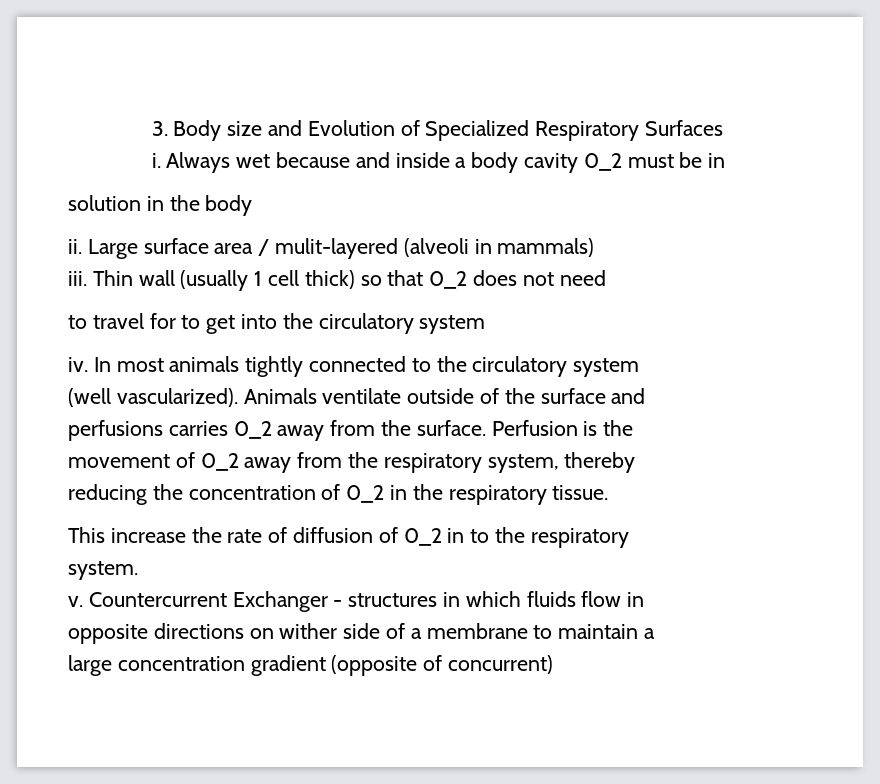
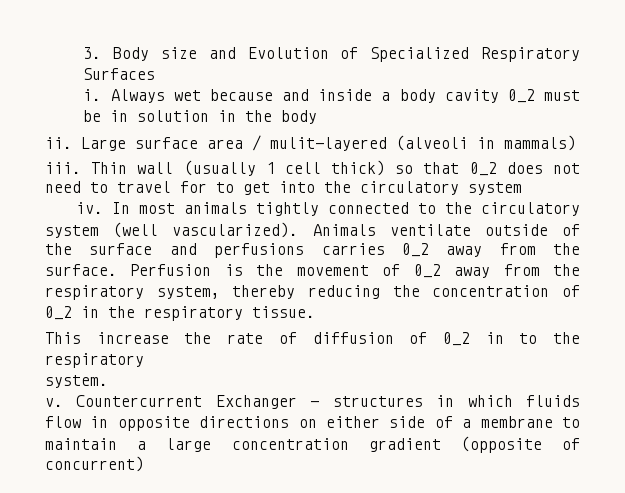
(726, 160) // -> (129, 116) none
(606, 278) // -> (81, 187) none
(640, 367) // -> (99, 231) none
(646, 396) // -> (197, 249) none
(634, 428) // -> (284, 270) none
(636, 462) // -> (296, 292) none
(645, 599) // -> (109, 422) none
[279,623,338,639] wither -> [326,416,380,428] either
(656, 633) // -> (147, 445) none

